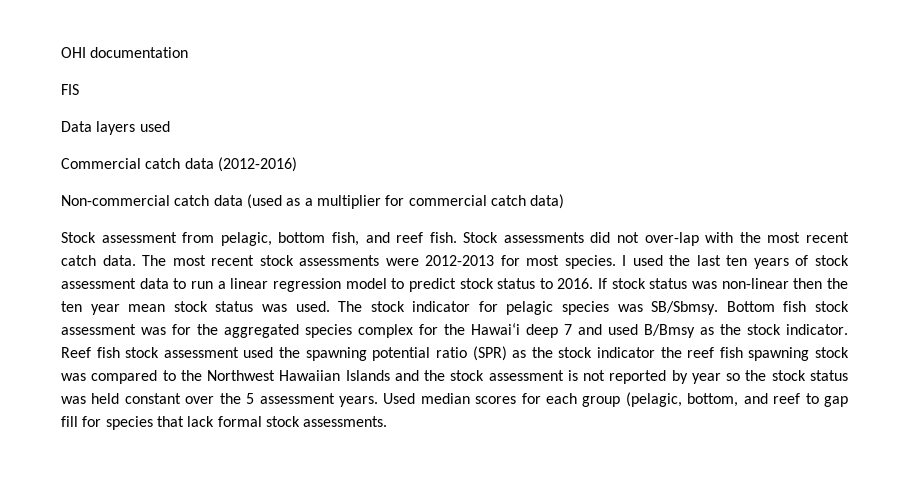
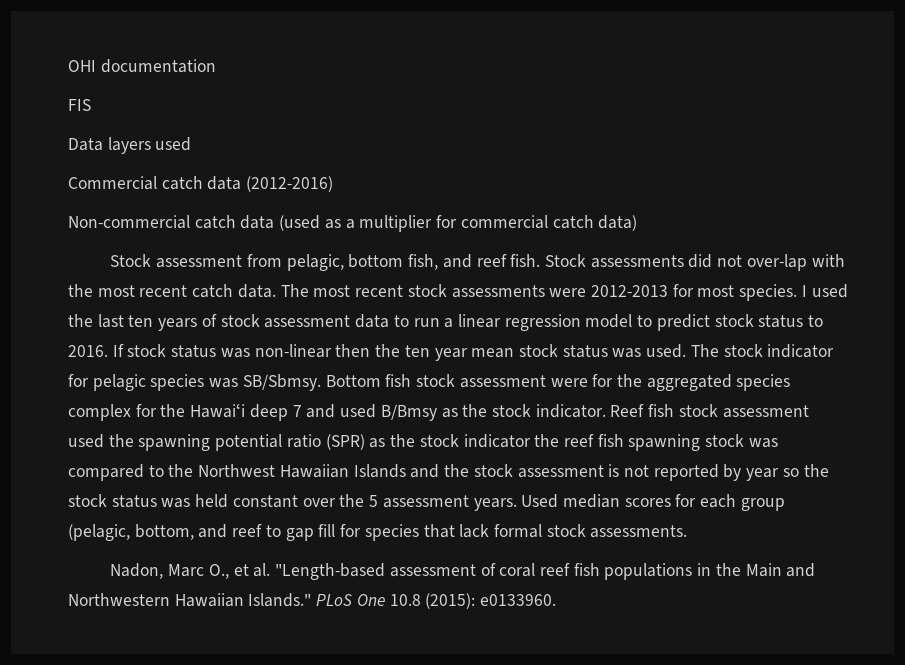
[141,327,166,335] was -> [550,378,588,387] were
(388, 421) none -> [110,563,816,580] [68,593,557,609] // Nadon, Marc O., et al. "Length-based assessment of coral reef fish populations in the Main and Northwestern Hawaiian Islands." PLoS One 10.8 (2015): e0133960.

